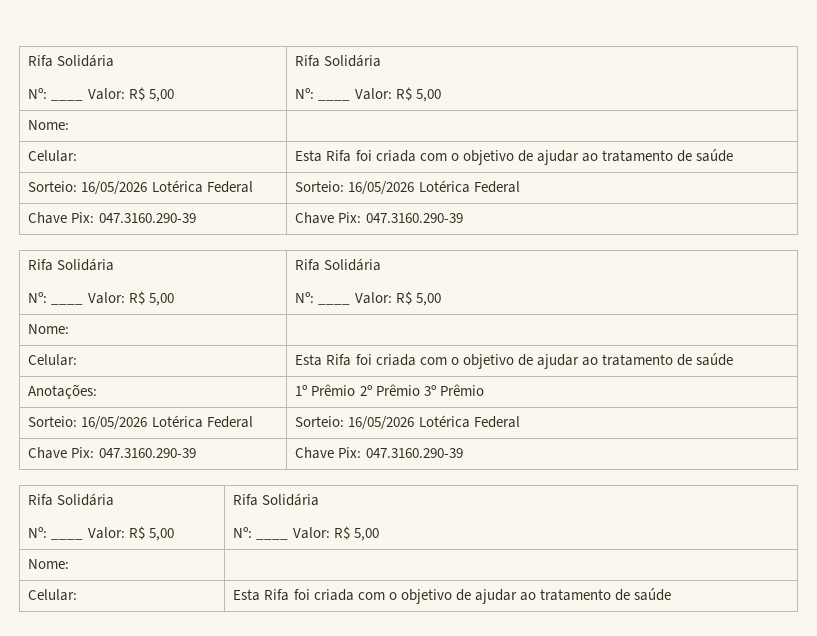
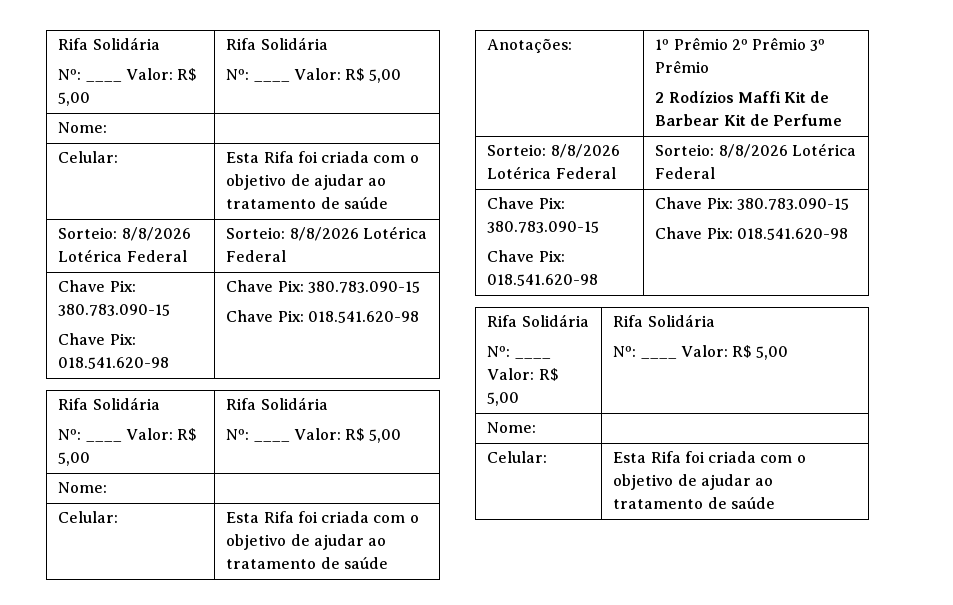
[81,180,253,195] [295,180,520,195] [28,212,196,224] [295,212,463,224] 16/05/2026 Lotérica Federal | Sorteio: 16/05/2026 Lotérica Federal // Chave Pix: 047.3160.290-39 | Chave Pix: 047.3160.290-39 -> [121,227,191,241] [58,249,187,262] [226,226,427,241] [226,250,287,262] [58,280,136,292] [58,304,171,316] [58,333,136,345] [58,357,170,369] [226,280,420,293] [226,310,419,323] 8/8/2026 Lotérica Federal | Sorteio: 8/8/2026 Lotérica Federal // Chave Pix: 380.783.090-15 // Chave Pix: 018.541.620-98 | Chave Pix: 380.783.090-15 // Chave Pix: 018.541.620-98
[28,415,253,430] [295,415,520,430] [28,447,196,459] [295,447,463,459] // Sorteio: 16/05/2026 Lotérica Federal | Sorteio: 16/05/2026 Lotérica Federal // Chave Pix: 047.3160.290-39 | Chave Pix: 047.3160.290-39 -> [655,91,830,103] [655,114,843,126] [487,144,620,158] [487,166,616,179] [655,143,856,158] [655,167,716,179] [487,197,565,209] [487,221,600,233] [487,250,565,262] [487,274,599,286] [655,197,849,210] [655,227,848,240] // 2 Rodízios Maffi Kit de Barbear Kit de Perfume // Sorteio: 8/8/2026 Lotérica Federal | Sorteio: 8/8/2026 Lotérica Federal // Chave Pix: 380.783.090-15 // Chave Pix: 018.541.620-98 | Chave Pix: 380.783.090-15 // Chave Pix: 018.541.620-98

